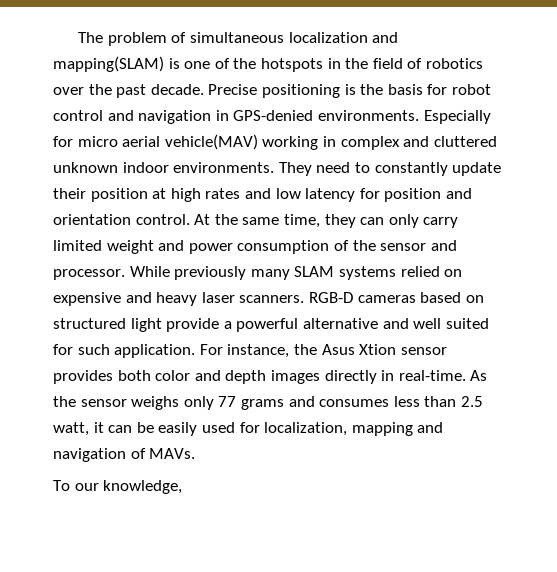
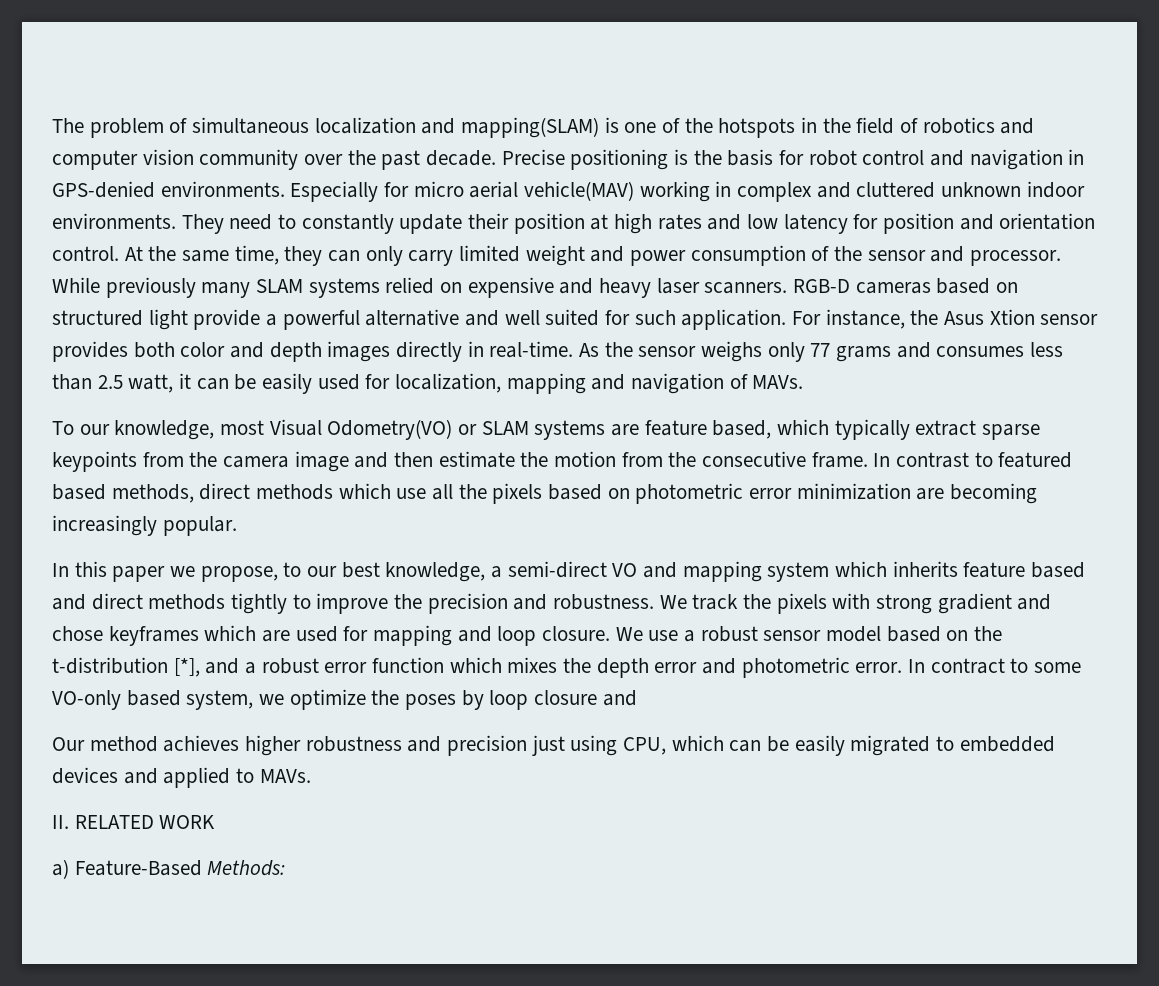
(483, 63) none -> [1000,118,1035,134] [52,149,299,170] and computer vision community
(183, 487) none -> [220,419,1041,440] [52,451,1073,472] [52,483,1038,504] [52,515,237,536] [52,561,1086,582] [52,593,1052,614] [52,625,1003,646] [52,657,1082,678] [52,689,637,710] [52,735,1055,756] [52,767,311,788] [52,815,216,829] [52,859,286,879] most Visual Odometry(VO) or SLAM systems are feature based, which typically extract sparse keypoints from the camera image and then estimate the motion from the consecutive frame. In contrast to featured based methods, direct methods which use all the pixels based on photometric error minimization are becoming increasingly popular. // In this paper we propose, to our best knowledge, a semi-direct VO and mapping system which inherits feature based and direct methods tightly to improve the precision and robustness. We track the pixels with strong gradient and chose keyframes which are used for mapping and loop closure. We use a robust sensor model based on the t-distribution [*], and a robust error function which mixes the depth error and photometric error. In contract to some VO-only based system, we optimize the poses by loop closure and // Our method achieves higher robustness and precision just using CPU, which can be easily migrated to embedded devices and applied to MAVs. // II. RELATED WORK // a) Feature-Based Methods:

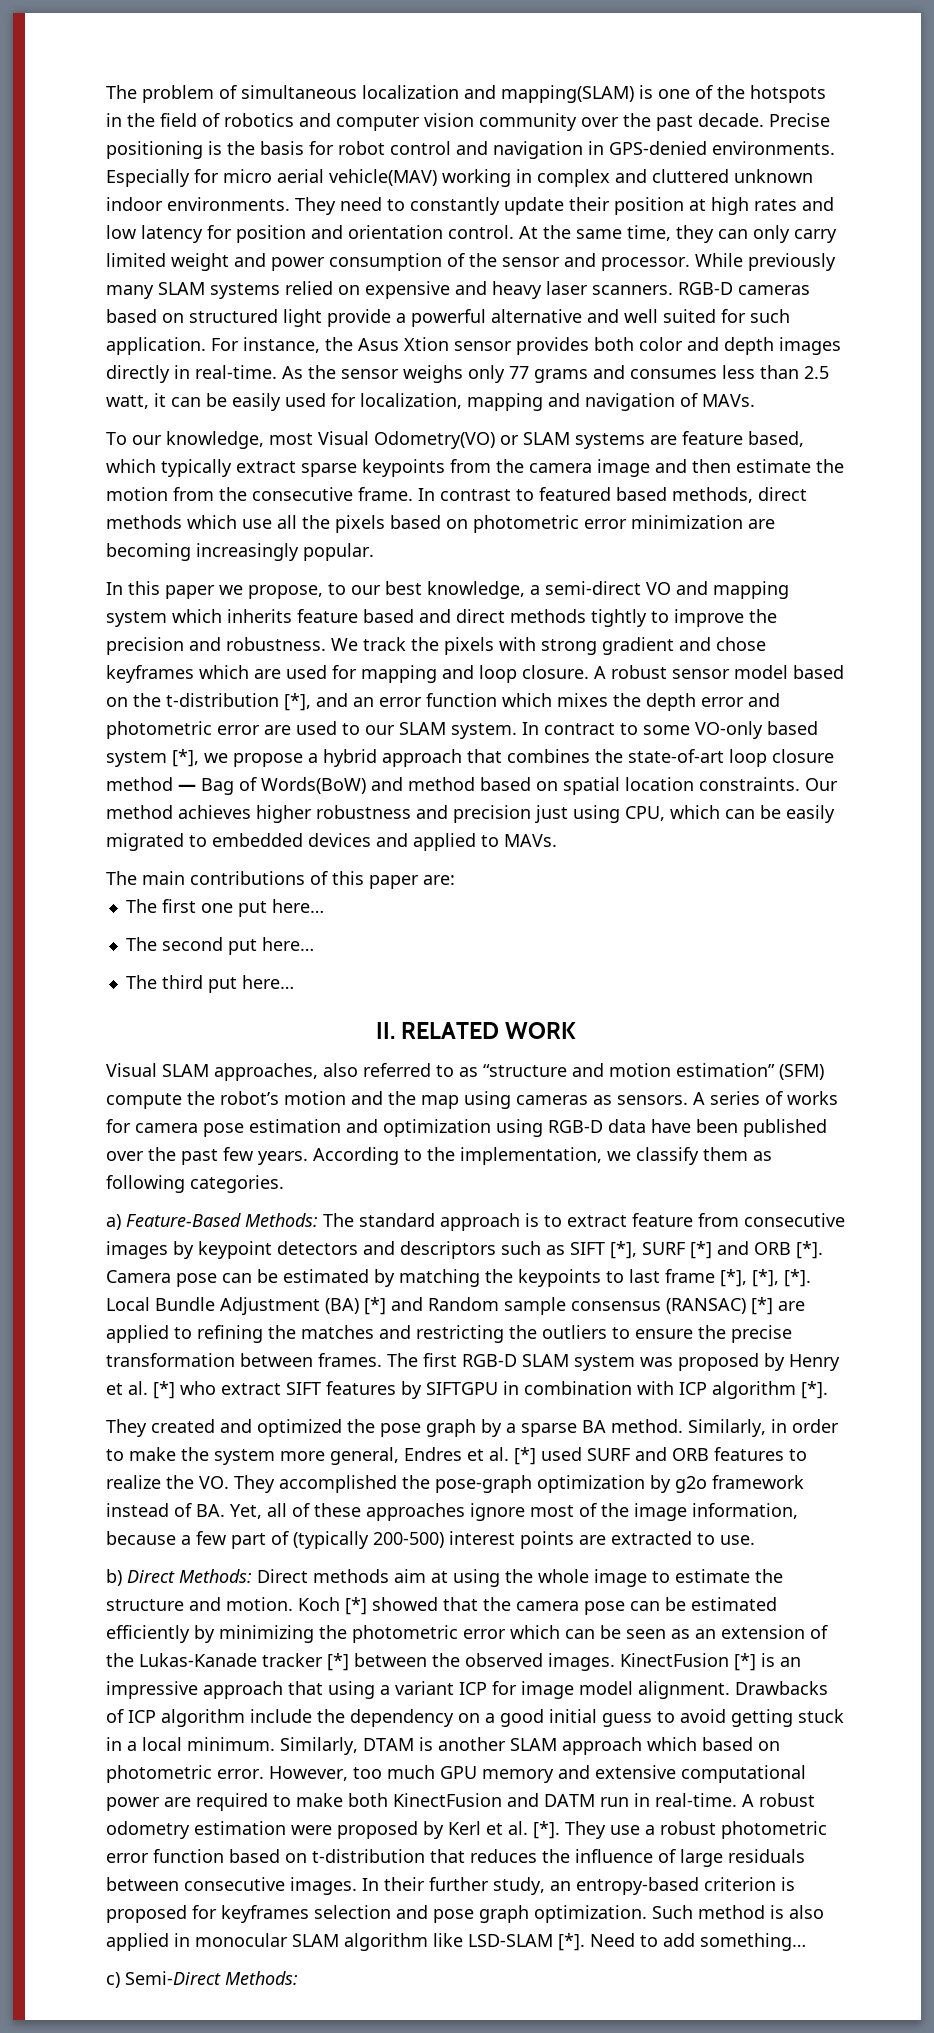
[615,627,696,642] We use a -> [594,666,606,679] A
[245,658,319,674] a robust -> [353,697,374,707] an
[855,662,903,673] error. -> [217,721,517,739] error are used to our SLAM system.
[186,689,637,710] system, we optimize the poses by loop closure and // -> [106,749,834,767] [106,777,800,795] system [*], we propose a hybrid approach that combines the state-of-art loop closure method — Bag of Words(BoW) and method based on spatial location constraints.
[52,815,216,829] [52,859,202,879] II. RELATED WORK // a) Feature-Based -> [106,871,455,889] [125,899,324,917] [125,937,314,955] [125,975,294,993] [375,1022,577,1039] [106,1063,824,1081] [106,1091,838,1109] [106,1119,827,1137] [106,1147,772,1165] [106,1175,284,1193] [106,1213,845,1231] [106,1241,823,1259] [106,1269,811,1287] [106,1297,805,1315] [106,1325,792,1343] [106,1353,840,1371] [106,1381,828,1399] [106,1419,839,1437] [106,1447,807,1465] [106,1475,804,1493] [106,1503,798,1521] [106,1531,755,1549] [106,1569,783,1587] [106,1597,777,1615] [106,1625,828,1643] [106,1653,801,1671] [106,1681,828,1699] [106,1709,844,1727] [106,1737,780,1755] [106,1765,806,1783] [106,1793,815,1811] [106,1821,827,1839] [106,1849,805,1867] [106,1877,795,1895] [106,1905,824,1923] [106,1933,806,1951] [106,1971,221,1988] The main contributions of this paper are: // The first one put here… // The second put here… // The third put here… // II. RELATED WORK // Visual SLAM approaches, also referred to as “structure and motion estimation” (SFM) compute the robot’s motion and the map using cameras as sensors. A series of works for camera pose estimation and optimization using RGB-D data have been published over the past few years. According to the implementation, we classify them as following categories. // a) Feature-Based Methods: The standard approach is to extract feature from consecutive images by keypoint detectors and descriptors such as SIFT [*], SURF [*] and ORB [*]. Camera pose can be estimated by matching the keypoints to last frame [*], [*], [*]. Local Bundle Adjustment (BA) [*] and Random sample consensus (RANSAC) [*] are applied to refining the matches and restricting the outliers to ensure the precise transformation between frames. The first RGB-D SLAM system was proposed by Henry et al. [*] who extract SIFT features by SIFTGPU in combination with ICP algorithm [*]. // They created and optimized the pose graph by a sparse BA method. Similarly, in order to make the system more general, Endres et al. [*] used SURF and ORB features to realize the VO. They accomplished the pose-graph optimization by g2o framework instead of BA. Yet, all of these approaches ignore most of the image information, because a few part of (typically 200-500) interest points are extracted to use. // b) Direct Methods: Direct methods aim at using the whole image to estimate the structure and motion. Koch [*] showed that the camera pose can be estimated efficiently by minimizing the photometric error which can be seen as an extension of the Lukas-Kanade tracker [*] between the observed images. KinectFusion [*] is an impressive approach that using a variant ICP for image model alignment. Drawbacks of ICP algorithm include the dependency on a good initial guess to avoid getting stuck in a local minimum. Similarly, DTAM is another SLAM approach which based on photometric error. However, too much GPU memory and extensive computational power are required to make both KinectFusion and DATM run in real-time. A robust odometry estimation were proposed by Kerl et al. [*]. They use a robust photometric error function based on t-distribution that reduces the influence of large residuals between consecutive images. In their further study, an entropy-based criterion is proposed for keyframes selection and pose graph optimization. Such method is also applied in monocular SLAM algorithm like LSD-SLAM [*]. Need to add something… // c) Semi-Direct

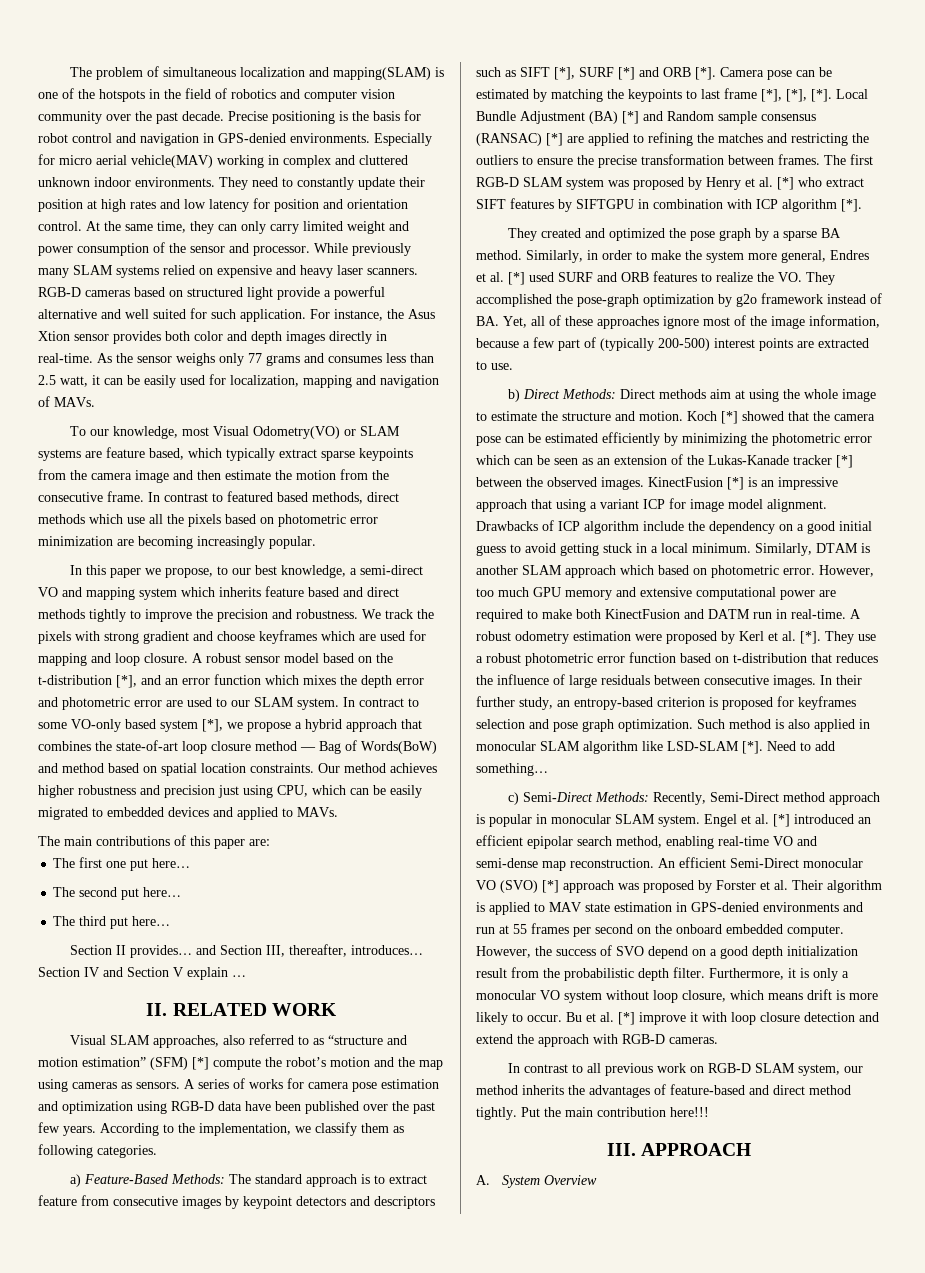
[716,637,766,651] chose -> [217,631,255,641] choose
(294, 982) none -> [69,944,423,958] [38,967,246,980] // Section II provides… and Section III, thereafter, introduces… Section IV and Section V explain …
(824, 1072) none -> [192,1057,209,1070] [*]
(298, 1978) none -> [652,792,880,805] [476,814,871,827] [476,835,817,849] [476,857,863,871] [476,880,882,893] [476,902,863,915] [476,923,844,937] [476,945,858,959] [476,967,849,981] [476,989,878,1003] [476,1012,879,1025] [476,1034,718,1047] [507,1063,863,1076] [476,1084,851,1098] [476,1107,709,1120] [606,1143,752,1156] [476,1175,598,1188] Recently, Semi-Direct method approach is popular in monocular SLAM system. Engel et al. [*] introduced an efficient epipolar search method, enabling real-time VO and semi-dense map reconstruction. An efficient Semi-Direct monocular VO (SVO) [*] approach was proposed by Forster et al. Their algorithm is applied to MAV state estimation in GPS-denied environments and run at 55 frames per second on the onboard embedded computer. However, the success of SVO depend on a good depth initialization result from the probabilistic depth filter. Furthermore, it is only a monocular VO system without loop closure, which means drift is more likely to occur. Bu et al. [*] improve it with loop closure detection and extend the approach with RGB-D cameras. // In contrast to all previous work on RGB-D SLAM system, our method inherits the advantages of feature-based and direct method tightly. Put the main contribution here!!! // III. APPROACH // A. System Overview

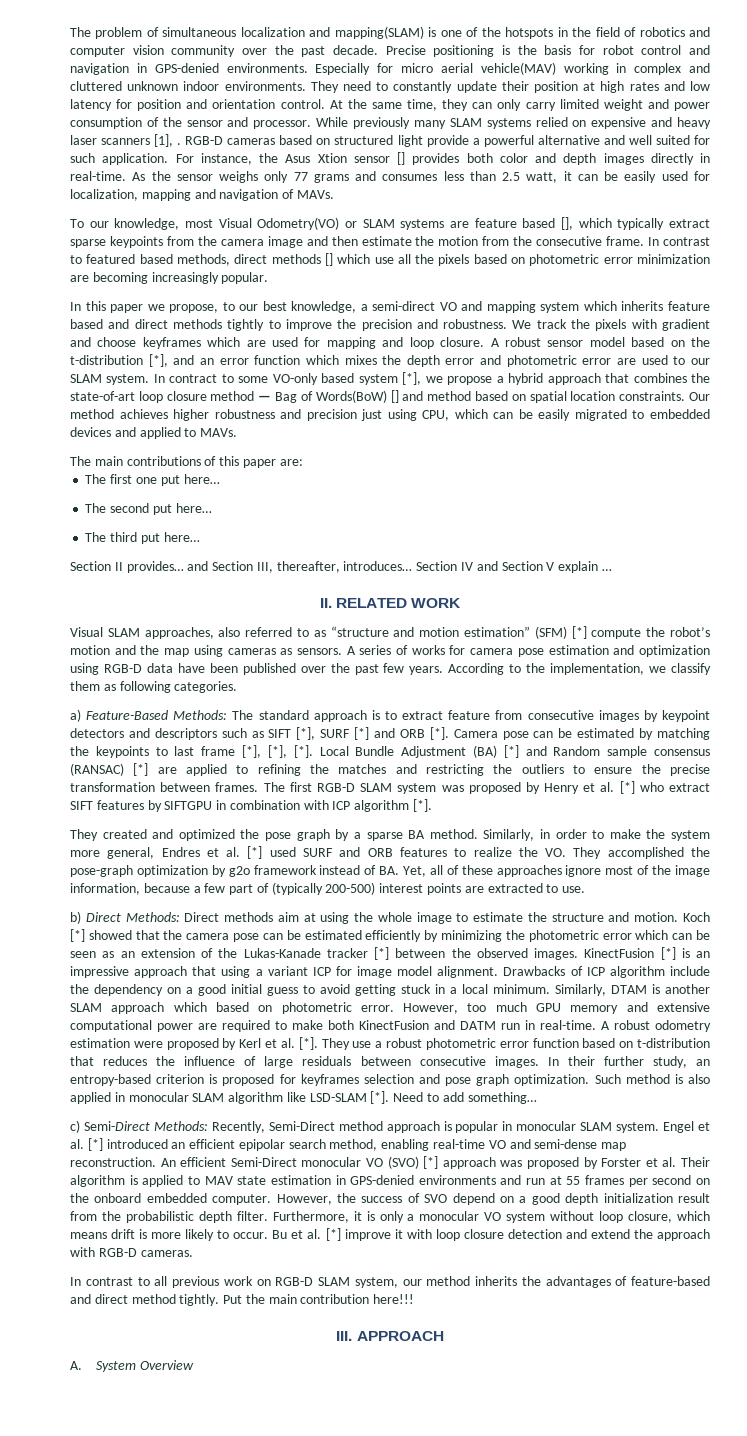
[367,268,418,275] scanners. -> [101,134,182,147] scanners [1], .
(109, 337) none -> [397,152,405,165] []
[149,448,184,460] based, -> [522,217,574,230] based [],
(85, 519) none -> [324,253,333,266] []
[104,632,139,644] strong -> (657, 324) none
(437, 747) none -> [390,390,399,403] []

